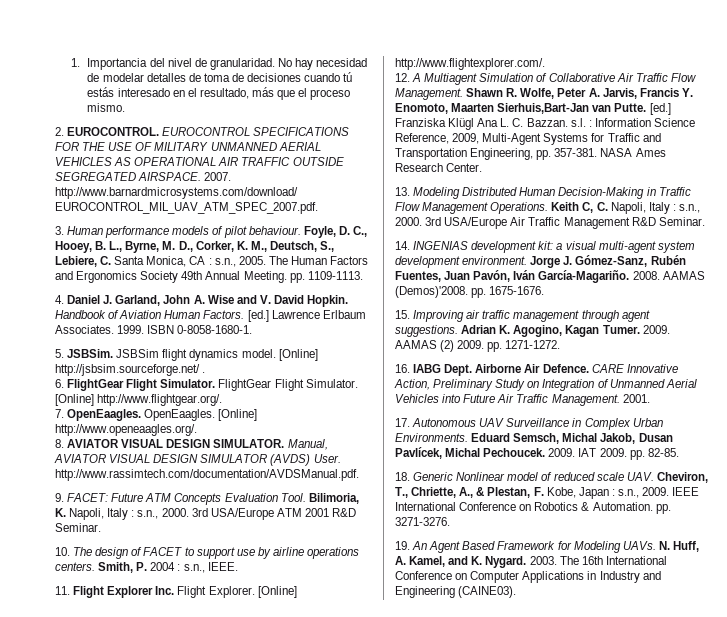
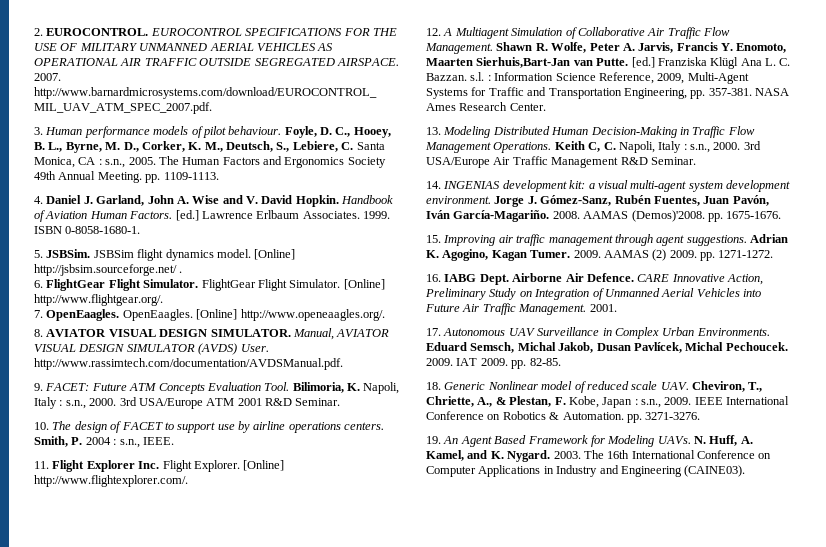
[71,58,368,70] [87,72,353,82] [87,87,351,100] [87,103,126,112] 1. Importancia del nivel de granularidad. No hay necesidad de modelar detalles de toma de decisiones cuando tú estás interesado en el resultado, más que el proceso mismo. // -> (34, 32) none

